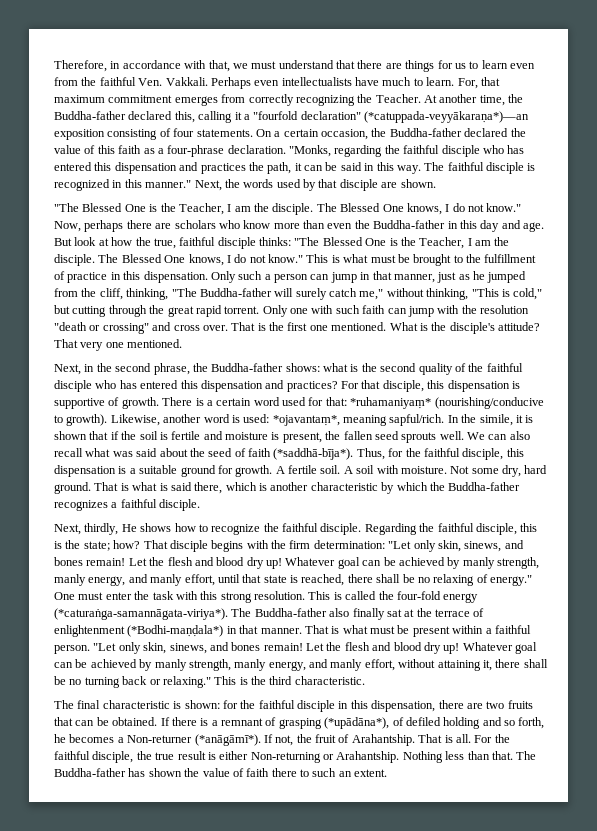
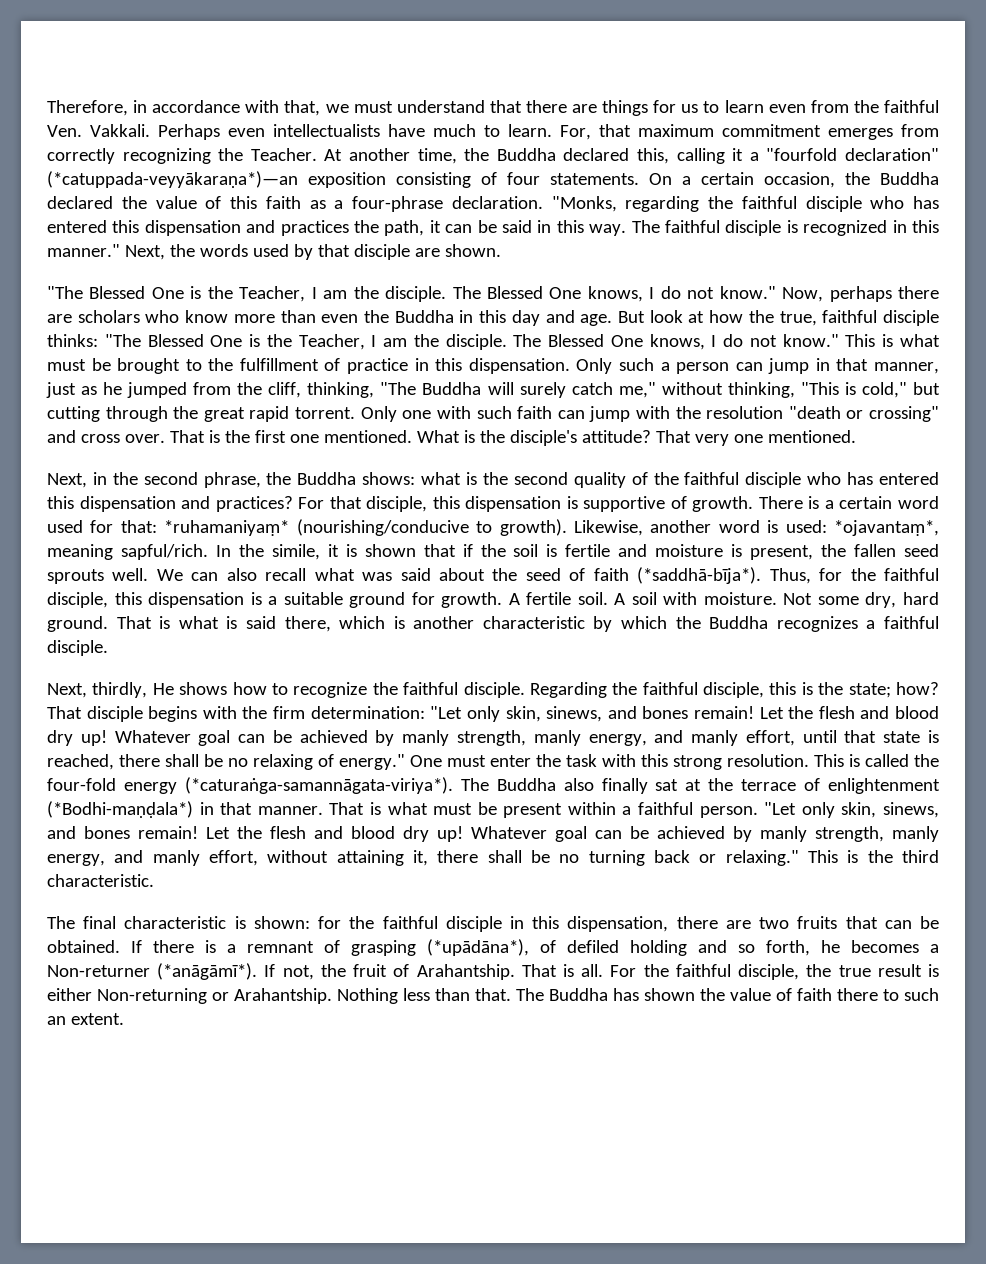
[54,111,126,120] Buddha-father -> [496,148,556,161] Buddha
[389,128,462,137] Buddha-father -> [880,172,939,185] Buddha
[373,220,446,229] Buddha-father -> [394,310,454,323] Buddha
[199,288,272,297] Buddha-father -> [422,382,482,395] Buddha
[211,363,284,372] Buddha-father -> [297,472,357,485] Buddha
[448,482,521,491] Buddha-father -> [709,616,769,629] Buddha
[254,608,327,617] Buddha-father -> [496,778,556,791] Buddha
[54,768,126,777] Buddha-father -> [549,988,608,1001] Buddha

